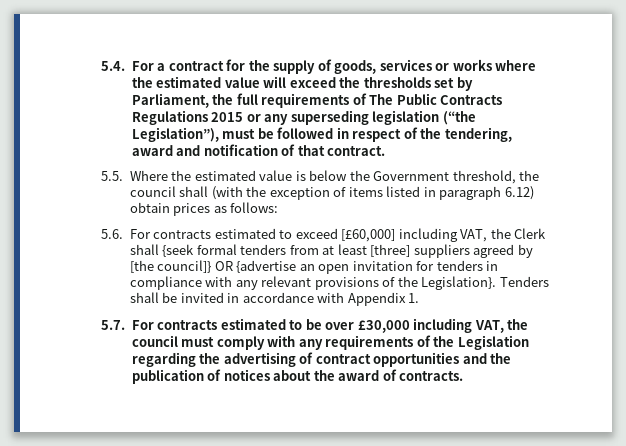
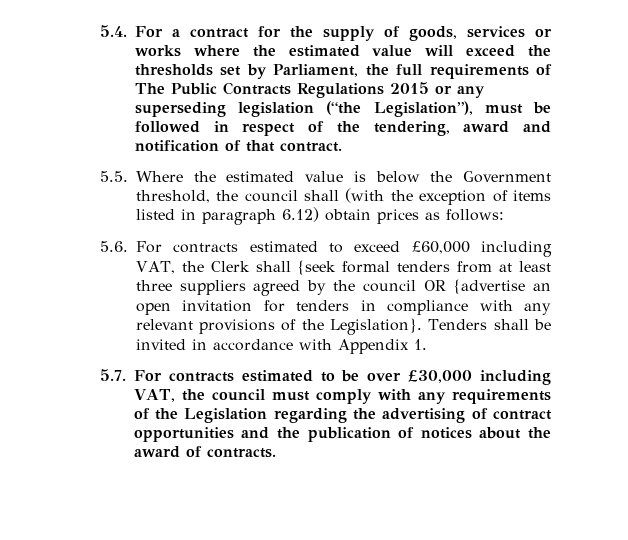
[341,229,396,242] [£60,000] -> [411,241,470,254] £60,000
[370,244,411,257] [three] -> [135,280,172,291] three
[129,260,212,273] [the council]} -> [333,280,417,292] the council

